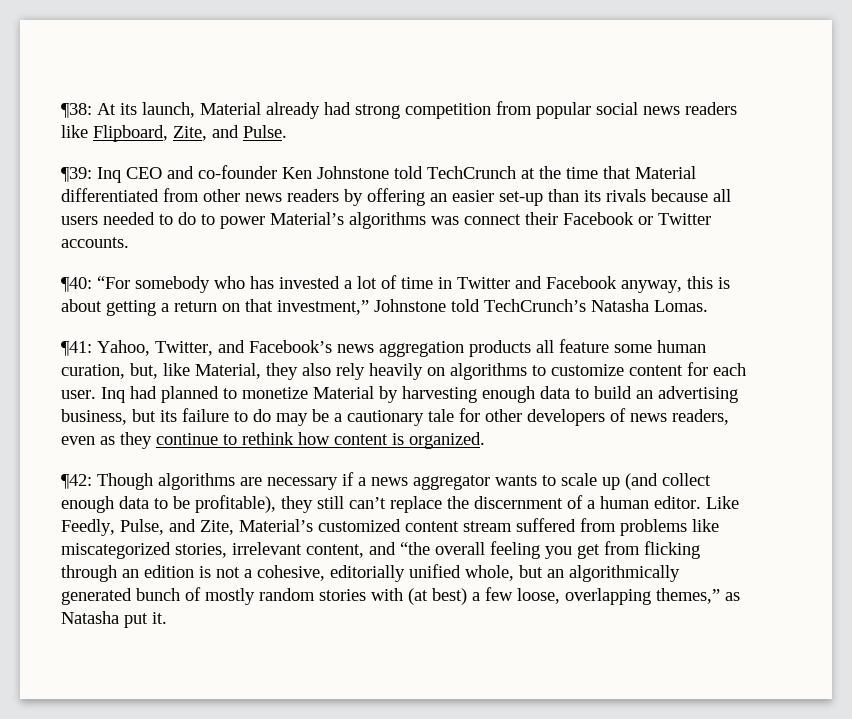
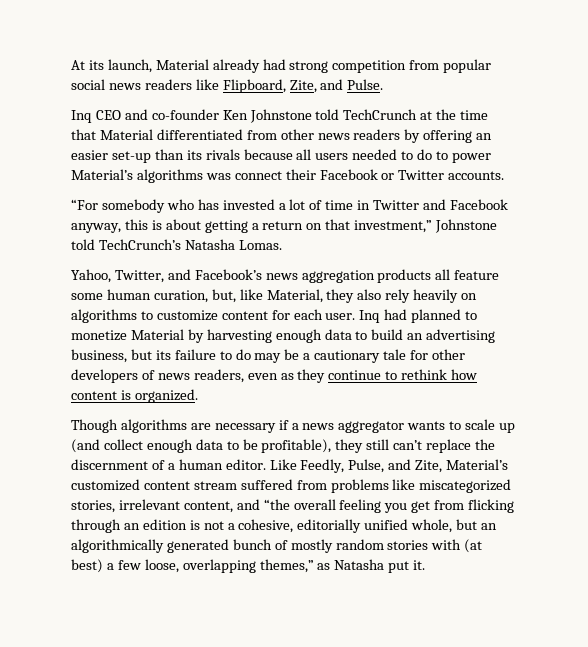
[61,103,92,118] ¶38: -> (71, 65) none
[61,167,92,182] ¶39: -> (384, 84) none
[61,277,92,292] ¶40: -> (505, 175) none
[61,341,92,356] ¶41: -> (282, 245) none
[61,474,92,489] ¶42: -> (198, 396) none

